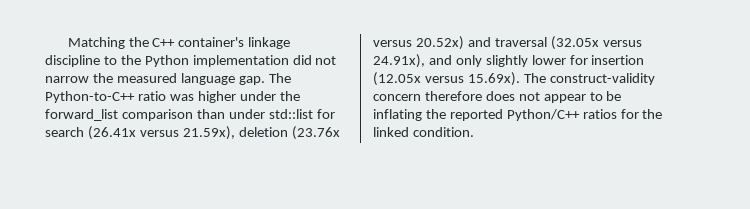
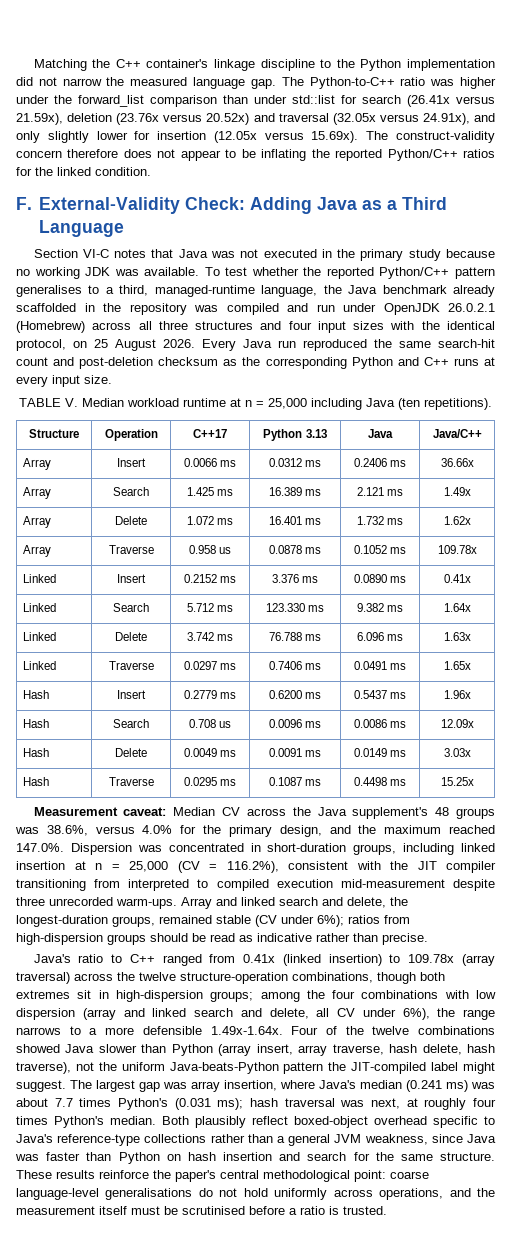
(474, 132) none -> [16,197,447,214] [38,220,124,237] [33,249,495,261] [16,267,495,279] [16,285,496,297] [16,303,495,315] [16,321,495,333] [16,339,495,351] [16,357,495,369] [16,375,112,387] [19,398,492,410] [29,429,79,438] [104,429,158,441] [193,429,227,438] [263,429,327,441] [368,429,393,438] [432,429,482,438] [23,458,52,470] [117,458,146,467] [183,458,237,467] [268,458,322,467] [353,458,407,467] [440,458,474,467] [23,487,52,499] [113,487,149,496] [186,487,234,496] [268,487,322,496] [356,487,404,496] [443,487,471,496] [23,516,52,528] [115,516,147,525] [186,516,234,525] [268,516,322,525] [356,516,404,525] [443,516,471,525] [23,545,52,557] [108,545,154,554] [188,545,232,554] [268,545,322,554] [353,545,407,554] [437,545,477,554] [23,574,57,583] [117,574,146,583] [183,574,237,583] [271,574,319,583] [353,574,407,583] [443,574,471,583] [23,603,57,612] [113,603,149,612] [186,603,234,612] [265,603,325,612] [356,603,404,612] [443,603,471,612] [23,632,57,641] [115,632,147,641] [186,632,234,641] [268,632,322,641] [356,632,404,641] [443,632,471,641] [23,661,57,670] [108,661,154,670] [183,661,237,670] [268,661,322,670] [353,661,407,670] [443,661,471,670] [23,690,50,699] [117,690,146,699] [183,690,237,699] [268,690,322,699] [353,690,407,699] [443,690,471,699] [23,719,50,728] [113,719,149,728] [188,719,232,728] [268,719,322,728] [353,719,407,728] [440,719,474,728] [23,748,50,757] [115,748,147,757] [183,748,237,757] [268,748,322,757] [353,748,407,757] [443,748,471,757] [23,777,50,786] [108,777,154,786] [183,777,237,786] [268,777,322,786] [353,777,407,786] [440,777,474,786] [33,807,495,819] [15,825,495,837] [16,843,495,855] [16,861,496,873] [16,879,496,891] [16,897,408,909] [16,915,410,927] [16,933,428,945] [33,954,495,966] [16,972,445,984] [16,990,497,1002] [16,1008,495,1020] [16,1026,495,1035] [16,1044,495,1056] [16,1062,496,1074] [16,1080,495,1092] [16,1098,497,1110] [16,1116,495,1128] [16,1134,496,1146] [15,1152,496,1164] [16,1170,429,1182] [16,1188,496,1200] [16,1206,387,1215] // F. External-Validity Check: Adding Java as a Third Language // Section VI-C notes that Java was not executed in the primary study because no working JDK was available. To test whether the reported Python/C++ pattern generalises to a third, managed-runtime language, the Java benchmark already scaffolded in the repository was compiled and run under OpenJDK 26.0.2.1 (Homebrew) across all three structures and four input sizes with the identical protocol, on 25 August 2026. Every Java run reproduced the same search-hit count and post-deletion checksum as the corresponding Python and C++ runs at every input size. // TABLE V. Median workload runtime at n = 25,000 including Java (ten repetitions). // Structure | Operation | C++17 | Python 3.13 | Java | Java/C++ // Array | Insert | 0.0066 ms | 0.0312 ms | 0.2406 ms | 36.66x // Array | Search | 1.425 ms | 16.389 ms | 2.121 ms | 1.49x // Array | Delete | 1.072 ms | 16.401 ms | 1.732 ms | 1.62x // Array | Traverse | 0.958 us | 0.0878 ms | 0.1052 ms | 109.78x // Linked | Insert | 0.2152 ms | 3.376 ms | 0.0890 ms | 0.41x // Linked | Search | 5.712 ms | 123.330 ms | 9.382 ms | 1.64x // Linked | Delete | 3.742 ms | 76.788 ms | 6.096 ms | 1.63x // Linked | Traverse | 0.0297 ms | 0.7406 ms | 0.0491 ms | 1.65x // Hash | Insert | 0.2779 ms | 0.6200 ms | 0.5437 ms | 1.96x // Hash | Search | 0.708 us | 0.0096 ms | 0.0086 ms | 12.09x // Hash | Delete | 0.0049 ms | 0.0091 ms | 0.0149 ms | 3.03x // Hash | Traverse | 0.0295 ms | 0.1087 ms | 0.4498 ms | 15.25x // Measurement caveat: Median CV across the Java supplement's 48 groups was 38.6%, versus 4.0% for the primary design, and the maximum reached 147.0%. Dispersion was concentrated in short-duration groups, including linked insertion at n = 25,000 (CV = 116.2%), consistent with the JIT compiler transitioning from interpreted to compiled execution mid-measurement despite three unrecorded warm-ups. Array and linked search and delete, the longest-duration groups, remained stable (CV under 6%); ratios from high-dispersion groups should be read as indicative rather than precise. // Java's ratio to C++ ranged from 0.41x (linked insertion) to 109.78x (array traversal) across the twelve structure-operation combinations, though both extremes sit in high-dispersion groups; among the four combinations with low dispersion (array and linked search and delete, all CV under 6%), the range narrows to a more defensible 1.49x-1.64x. Four of the twelve combinations showed Java slower than Python (array insert, array traverse, hash delete, hash traverse), not the uniform Java-beats-Python pattern the JIT-compiled label might suggest. The largest gap was array insertion, where Java's median (0.241 ms) was about 7.7 times Python's (0.031 ms); hash traversal was next, at roughly four times Python's median. Both plausibly reflect boxed-object overhead specific to Java's reference-type collections rather than a general JVM weakness, since Java was faster than Python on hash insertion and search for the same structure. These results reinforce the paper's central methodological point: coarse language-level generalisations do not hold uniformly across operations, and the measurement itself must be scrutinised before a ratio is trusted.

